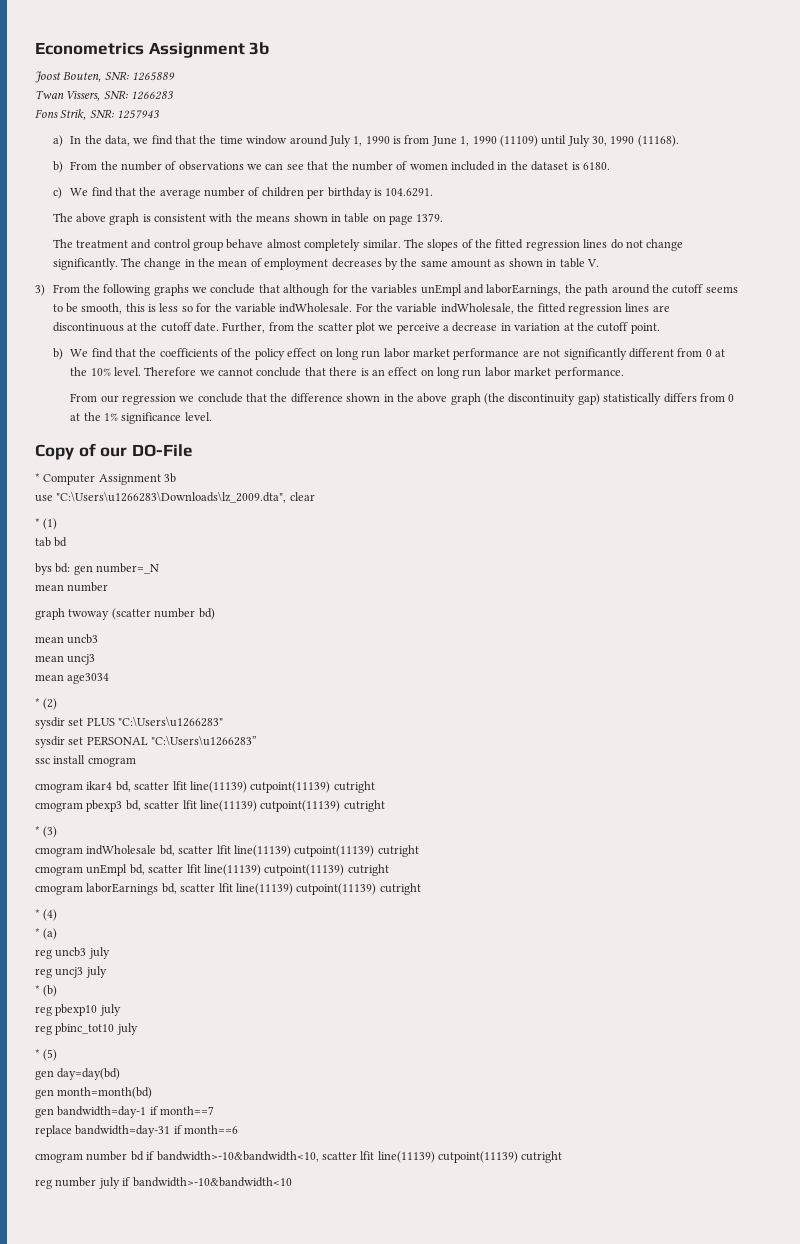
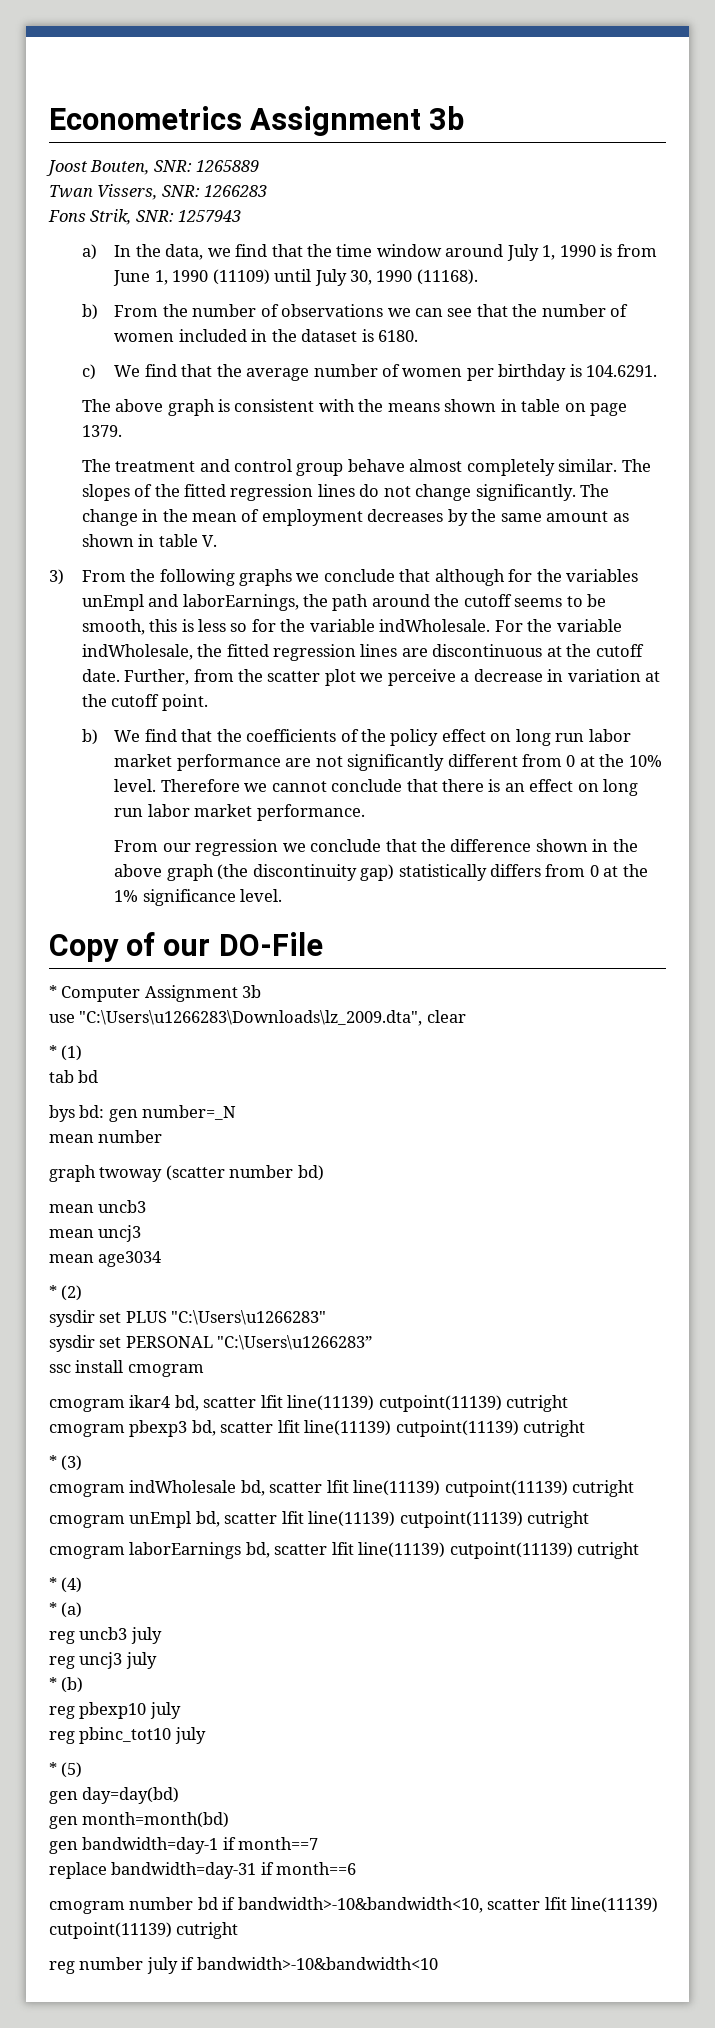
[261,187,304,197] children -> [402,368,463,377] women

